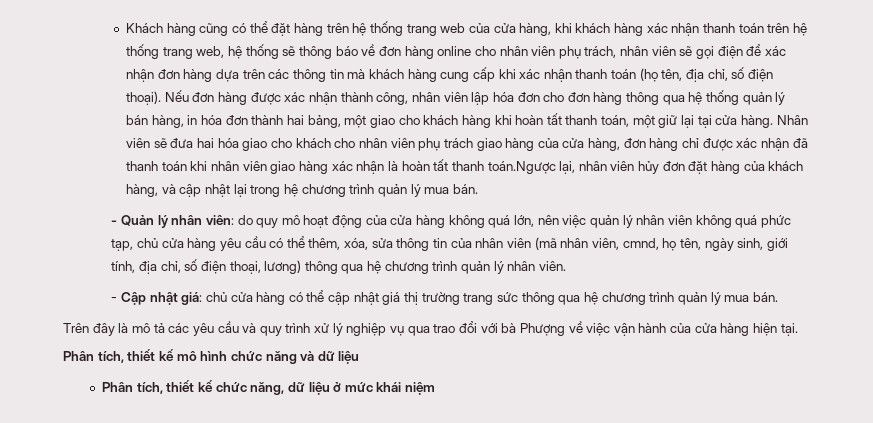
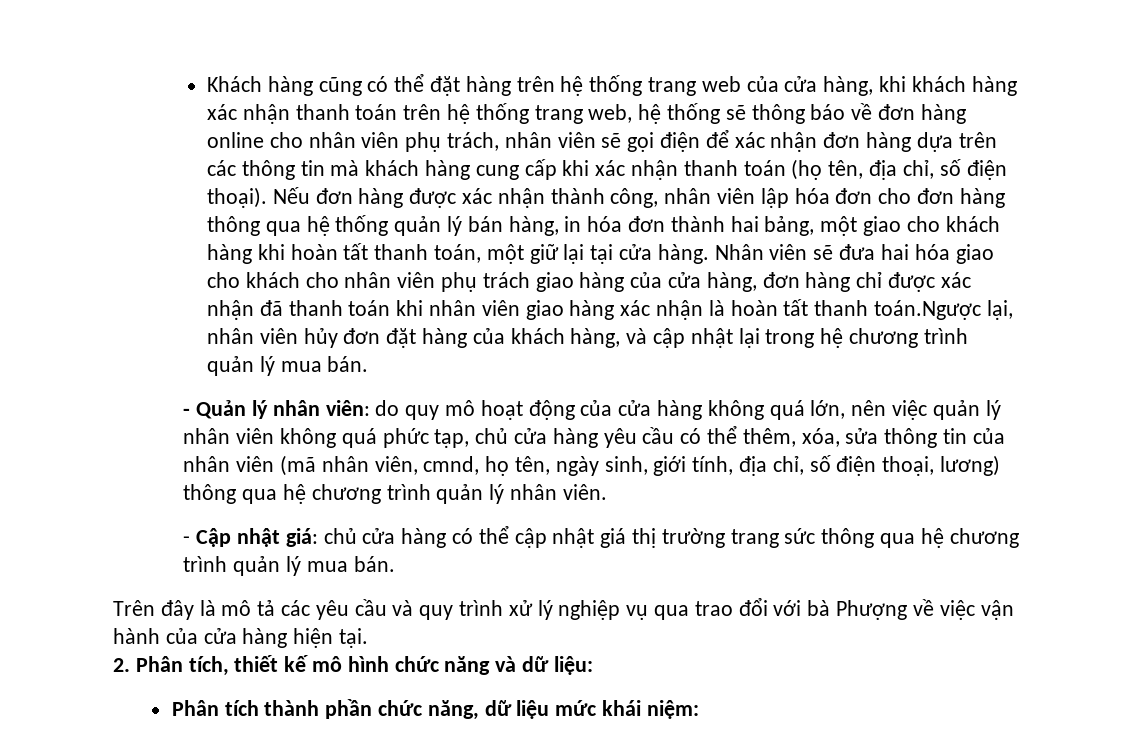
(798, 329) none -> [113,658,130,672] 2.
[338,351,360,364] [102,380,213,394] liệu // Phân tích, thiết kế -> [553,656,593,675] [171,699,373,719] liệu: // Phân tích thành phần
[333,382,342,392] ở -> (550, 709) none
[405,382,436,395] niệm -> [646,700,699,719] niệm:

